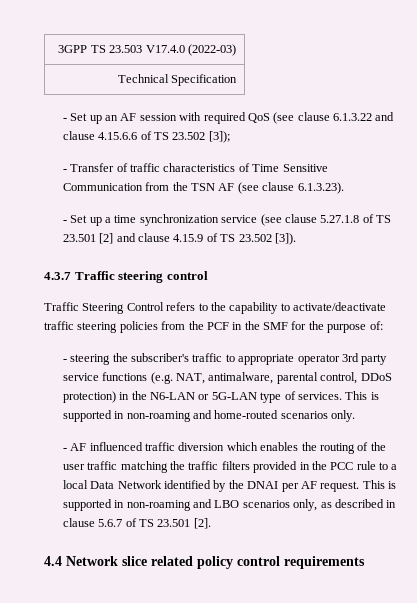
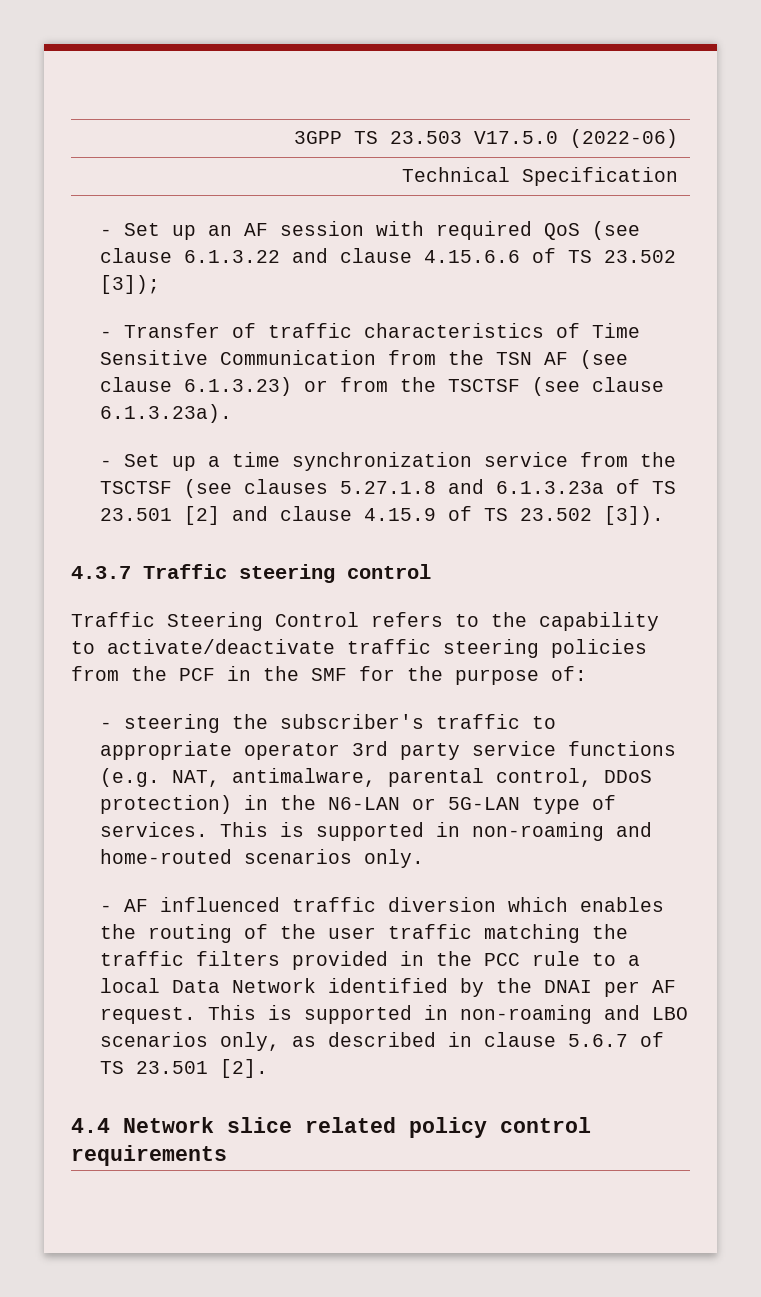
[145,44,236,56] V17.4.0 (2022-03) -> [473,129,678,148] V17.5.0 (2022-06)
[297,182,344,194] 6.1.3.23). -> [184,377,665,396] [100,404,233,423] 6.1.3.23) or from the TSCTSF (see clause 6.1.3.23a).
[260,214,360,226] (see clause 5.27.1.8 -> [580,452,677,467] [100,479,605,498] from the TSCTSF (see clauses 5.27.1.8 and 6.1.3.23a

